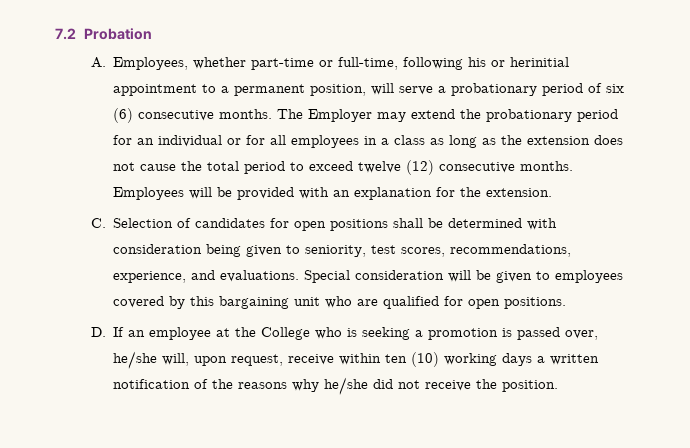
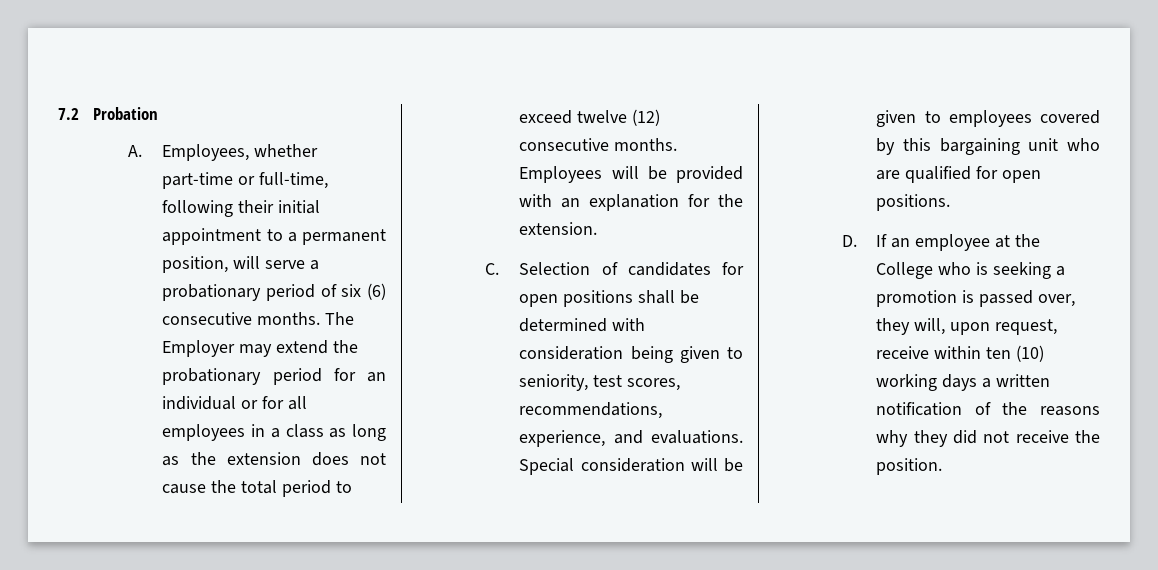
[468,57,570,67] his or herinitial -> [238,200,321,214] their initial
[113,351,158,369] he/she -> [876,318,911,335] they
[324,377,369,395] he/she -> [913,430,948,447] they

